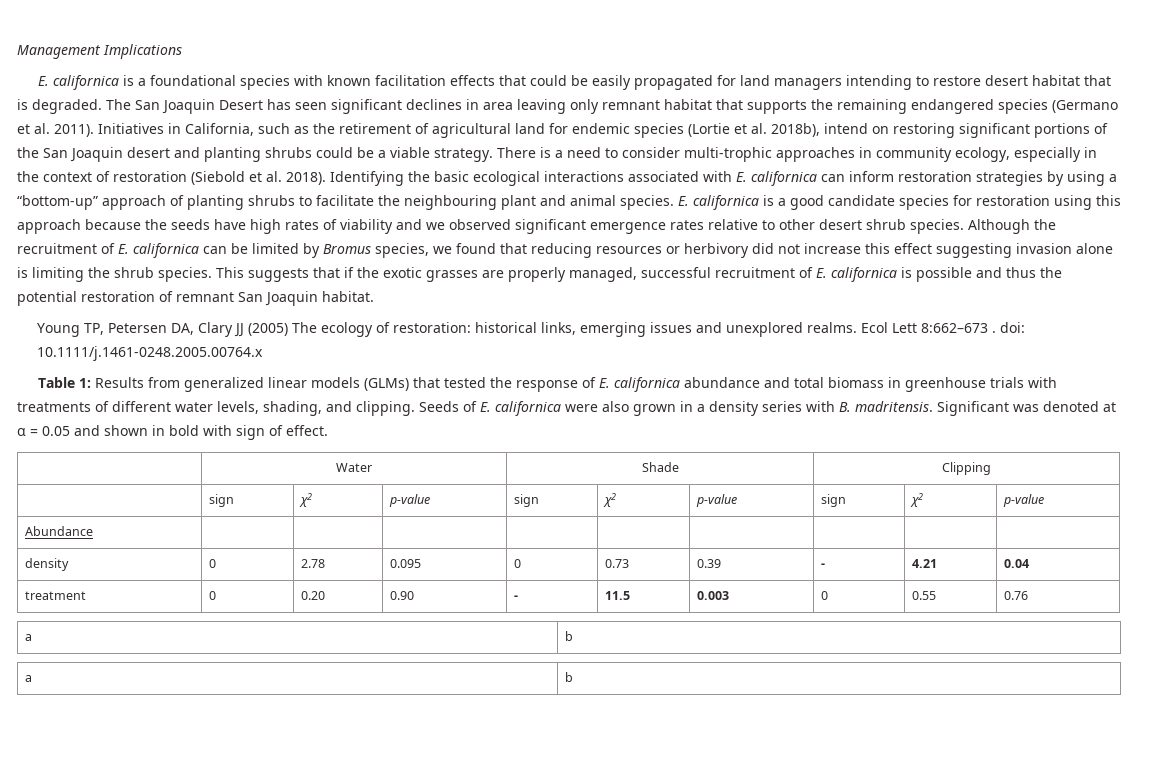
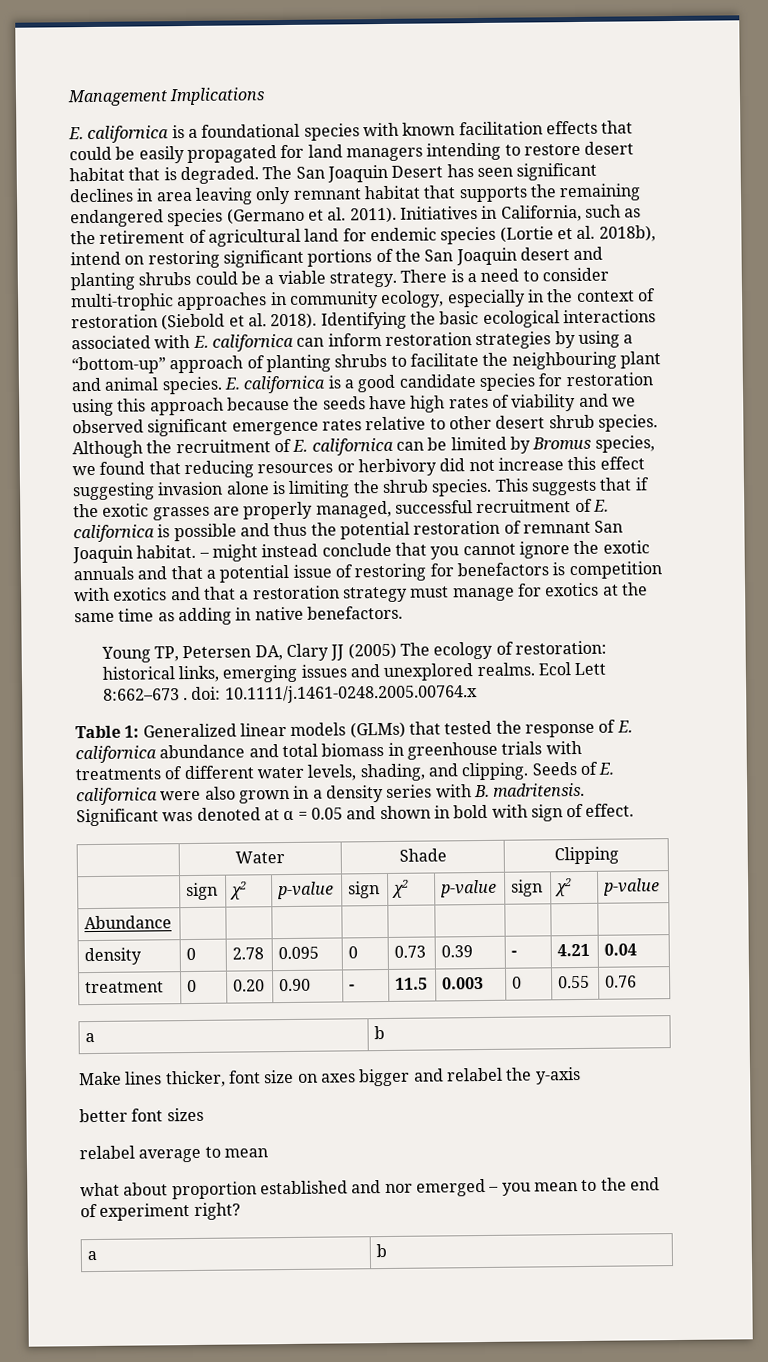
(374, 296) none -> [198,540,650,562] [73,561,662,583] [74,582,648,603] [74,605,403,626] – might instead conclude that you cannot ignore the exotic annuals and that a potential issue of restoring for benefactors is competition with exotics and that a restoration strategy must manage for exotics at the same time as adding in native benefactors.
[94,377,264,392] Results from generalized -> [142,723,237,738] Generalized
(574, 636) none -> [79,1067,581,1088] [79,1107,204,1123] [79,1145,268,1163] [80,1177,660,1200] [80,1202,241,1221] // Make lines thicker, font size on axes bigger and relabel the y-axis // better font sizes // relabel average to mean // what about proportion established and nor emerged – you mean to the end of experiment right?

